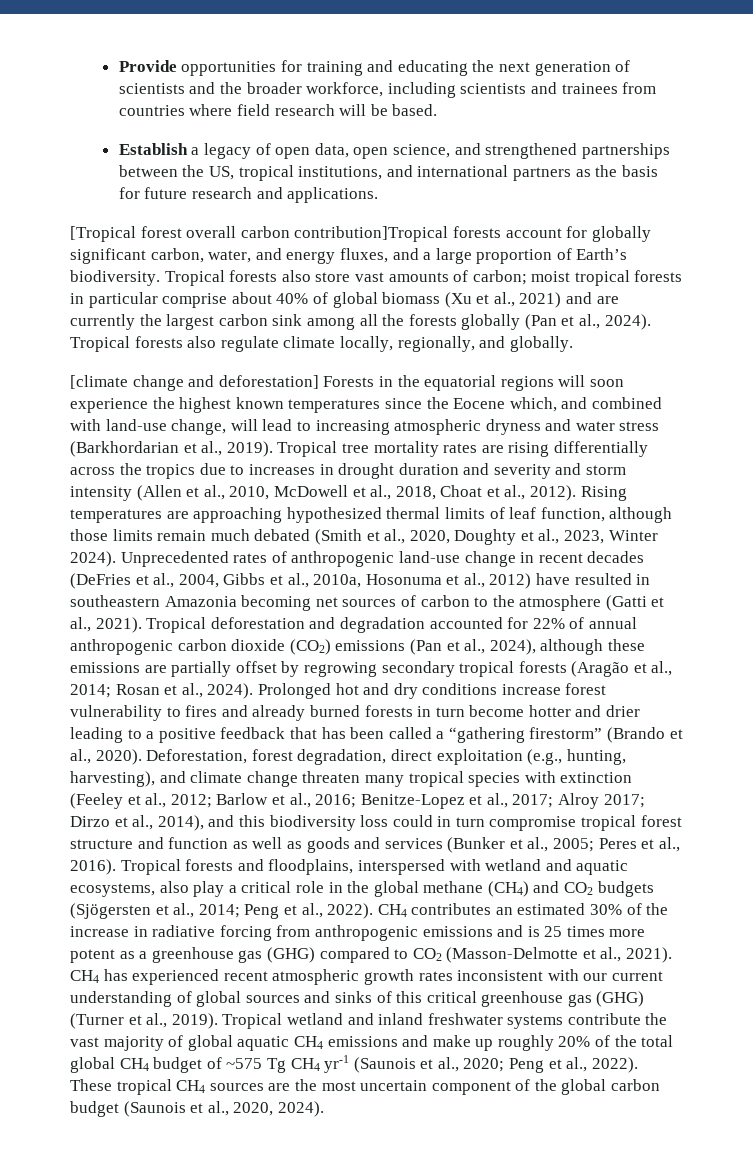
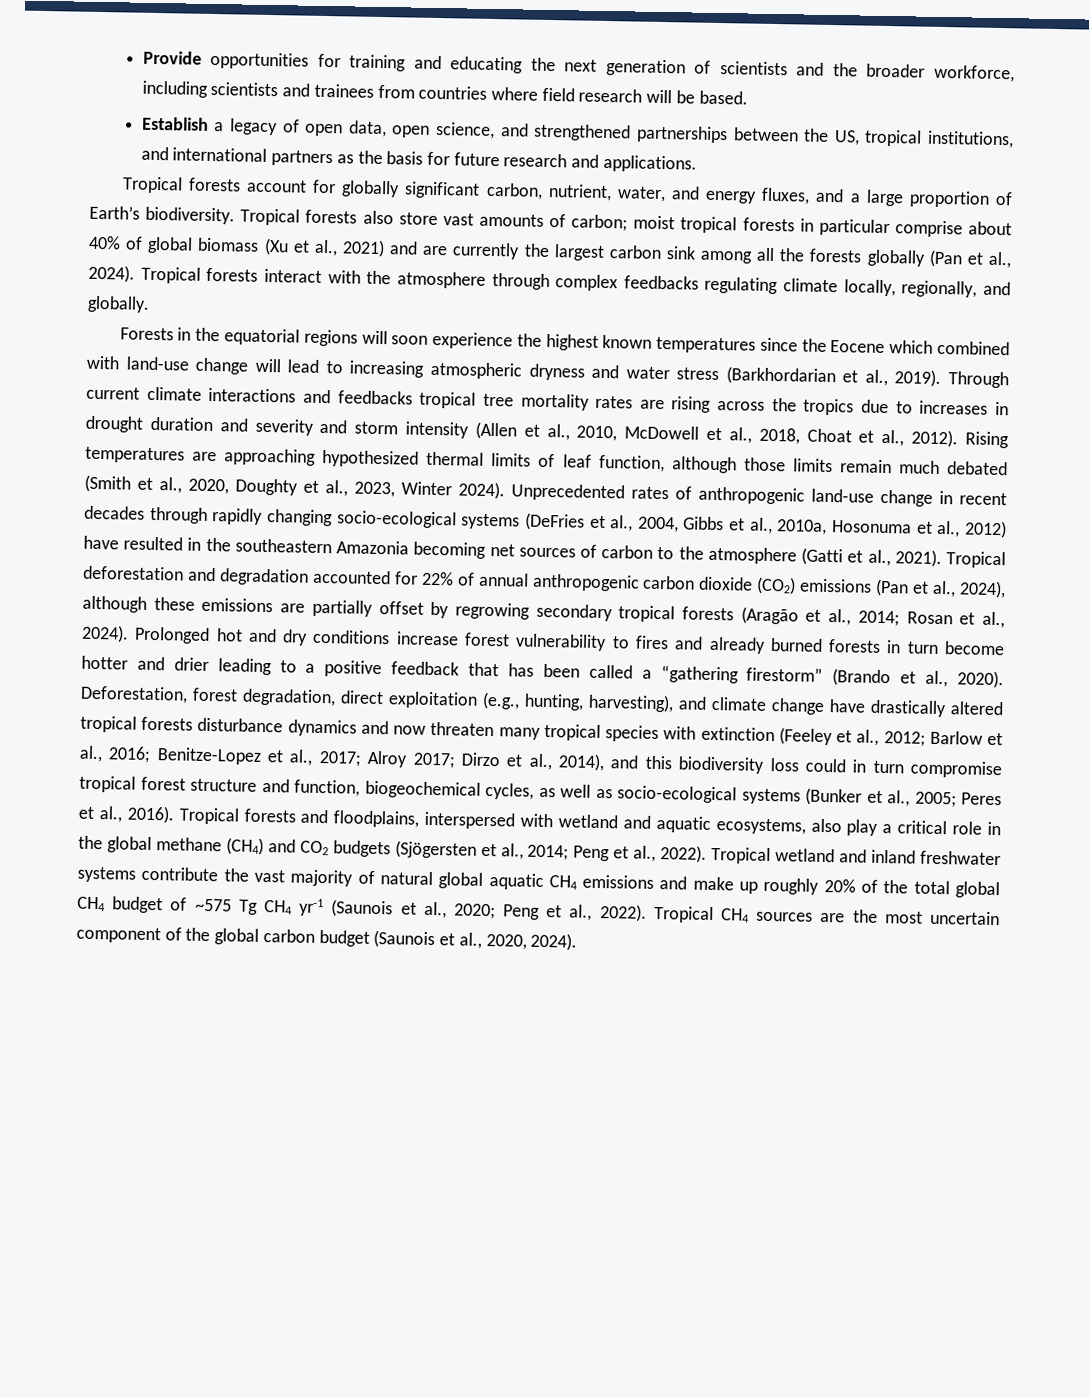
[70,226,449,242] [Tropical forest overall carbon contribution]Tropical -> [121,176,183,194] Tropical
(204, 255) none -> [547,183,612,202] nutrient,
[187,336,279,352] also regulate -> [263,268,779,295] interact with the atmosphere through complex feedbacks regulating
[70,375,319,391] [climate change and deforestation] -> (150, 304) none
[509,397,588,412] which, and -> [889,340,934,354] which
[171,419,227,435] change, -> [195,357,250,375] change
[277,441,338,457] Tropical -> [948,371,1009,389] [86,386,477,409] Through current climate interactions and feedbacks tropical
[553,441,648,457] differentially -> (712, 404) none
(645, 557) none -> [149,506,521,530] through rapidly changing socio-ecological systems
(651, 579) none -> [205,537,231,552] the
(298, 779) none -> [829,699,1004,718] [80,715,427,737] have drastically altered tropical forests disturbance dynamics and now
[168,837,443,853] function as well as goods and services -> [294,779,801,805] function, biogeochemical cycles, as well as socio-ecological systems
[377,903,669,917] [70,925,646,941] [70,947,673,963] [70,969,663,985] [70,991,645,1007] [70,1013,218,1029] CH4 contributes an estimated 30% of the increase in radiative forcing from anthropogenic emissions and is 25 times more potent as a greenhouse gas (GHG) compared to CO2 (Masson-Delmotte et al., 2021). CH4 has experienced recent atmospheric growth rates inconsistent with our current understanding of global sources and sinks of this critical greenhouse gas (GHG) (Turner et al., 2019). -> (708, 854) none
(184, 1041) none -> [379,871,433,886] natural
[70,1079,172,1095] These tropical -> [653,905,714,924] Tropical

